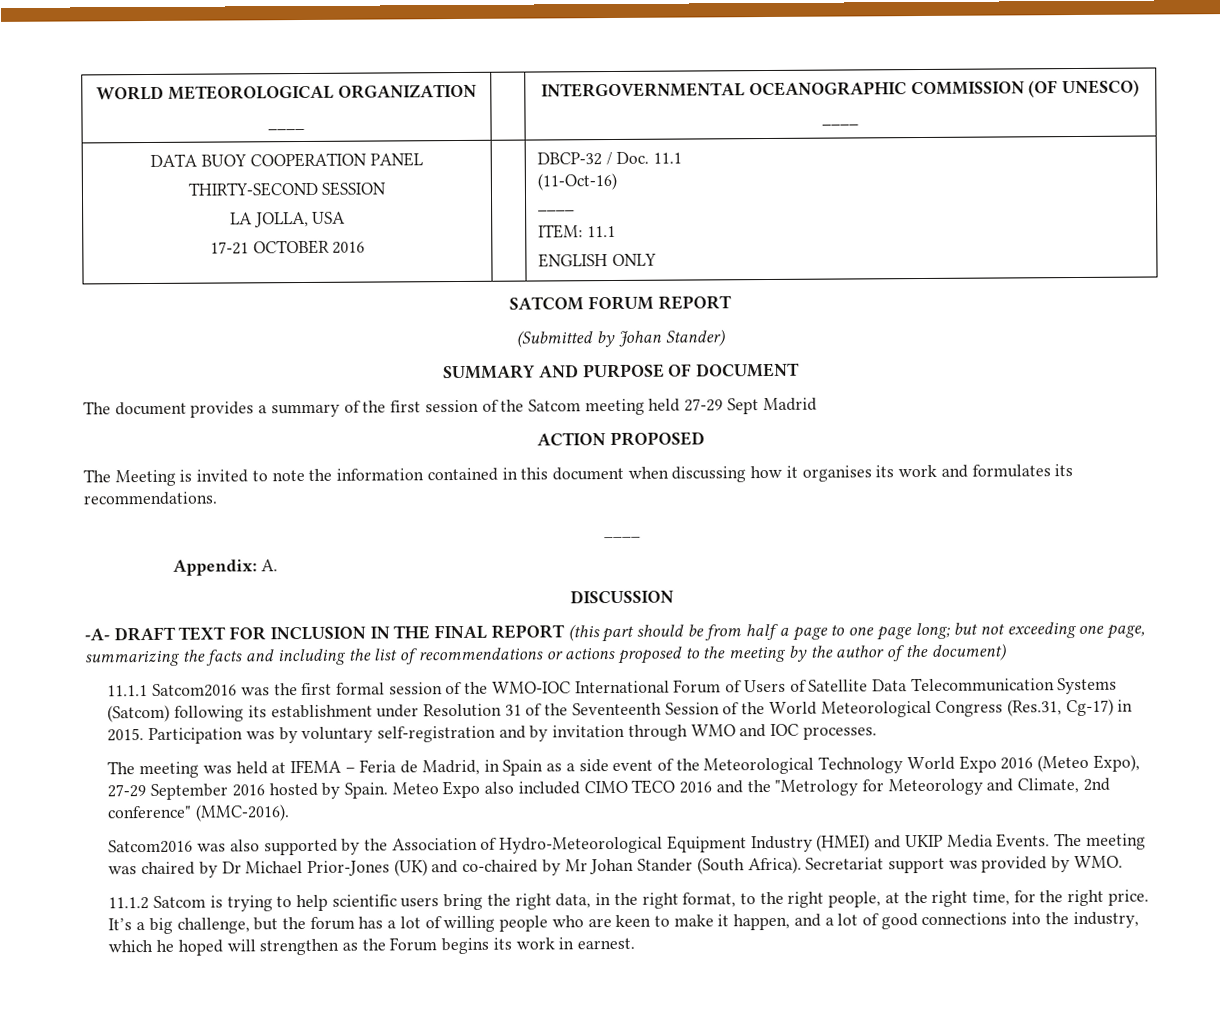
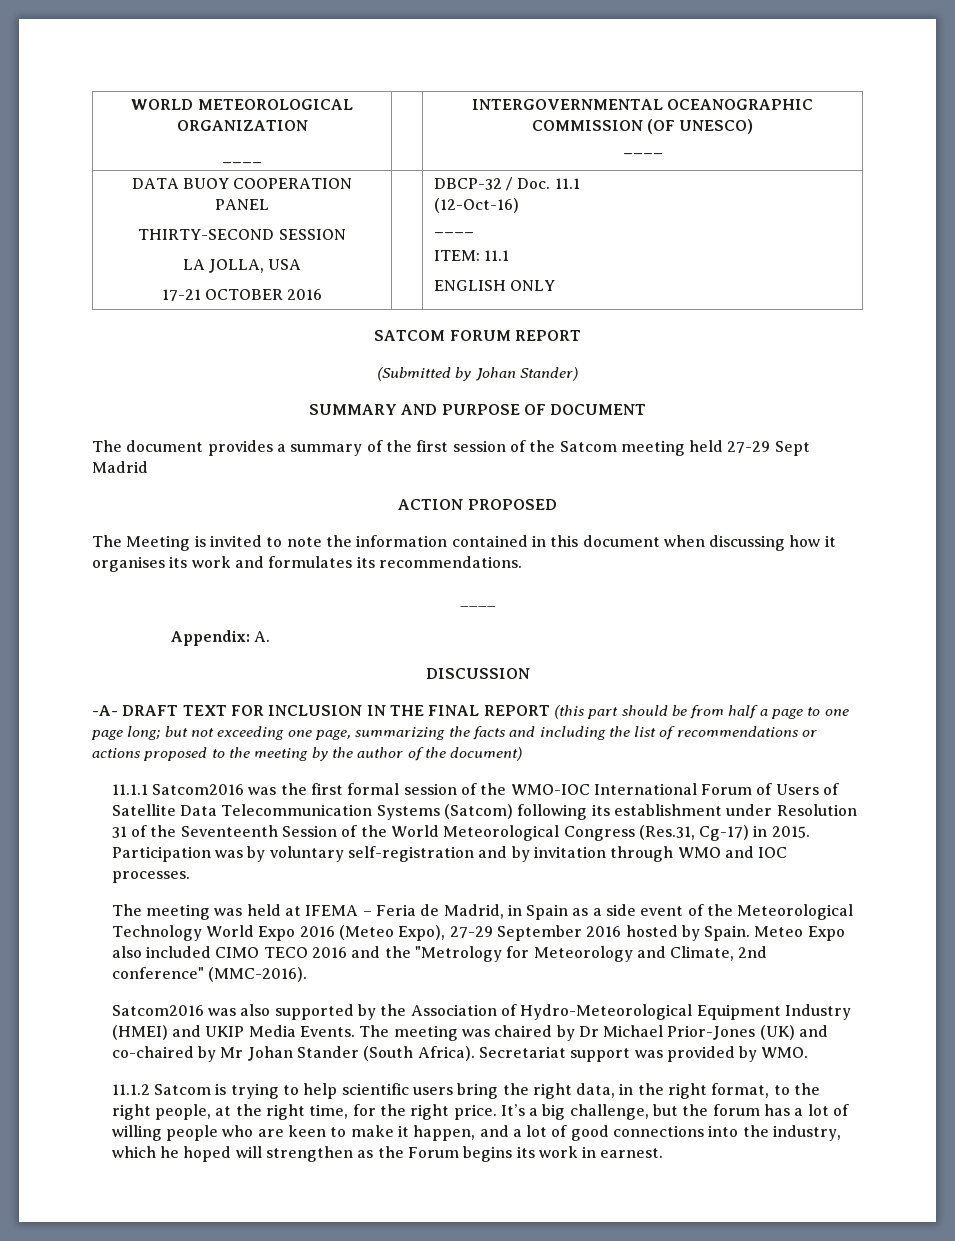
[537,172,618,191] (11-Oct-16) -> [433,198,519,213] (12-Oct-16)

